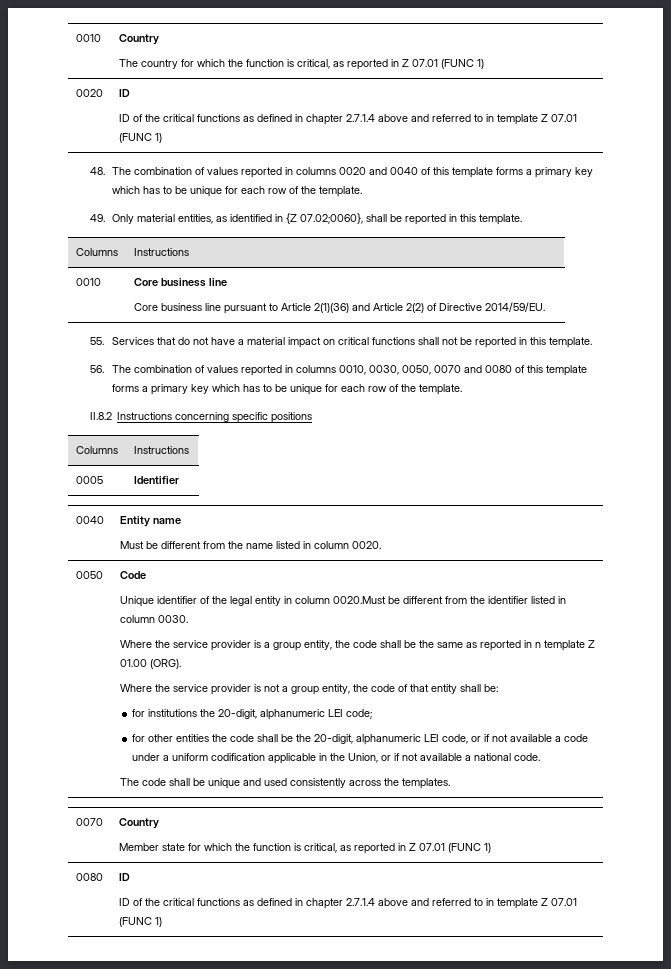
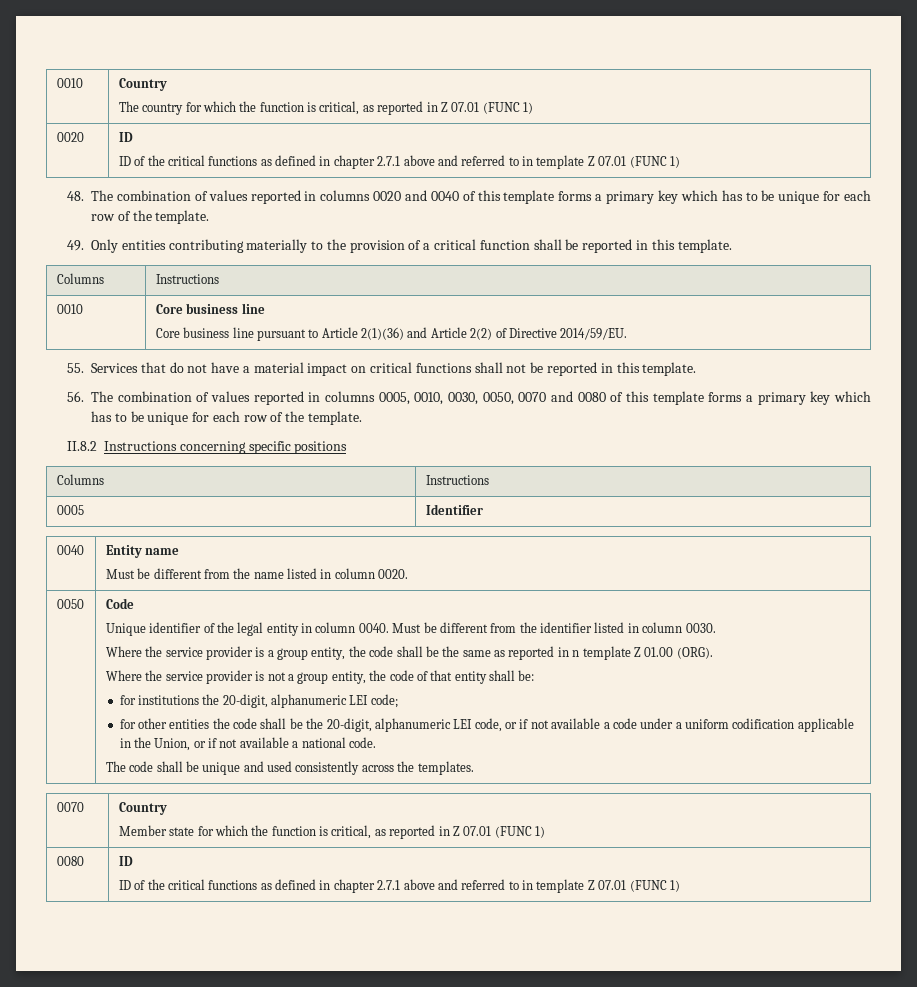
[345,114,375,122] 2.7.1.4 -> [377,156,401,166] 2.7.1
[136,213,363,224] material entities, as identified in {Z 07.02;0060}, -> [121,239,530,253] entities contributing materially to the provision of a critical function
(336, 369) none -> [378,392,410,405] 0005,
[332,596,386,604] 0020.Must -> [358,623,422,633] 0040. Must
[345,898,375,906] 2.7.1.4 -> [377,880,401,890] 2.7.1

